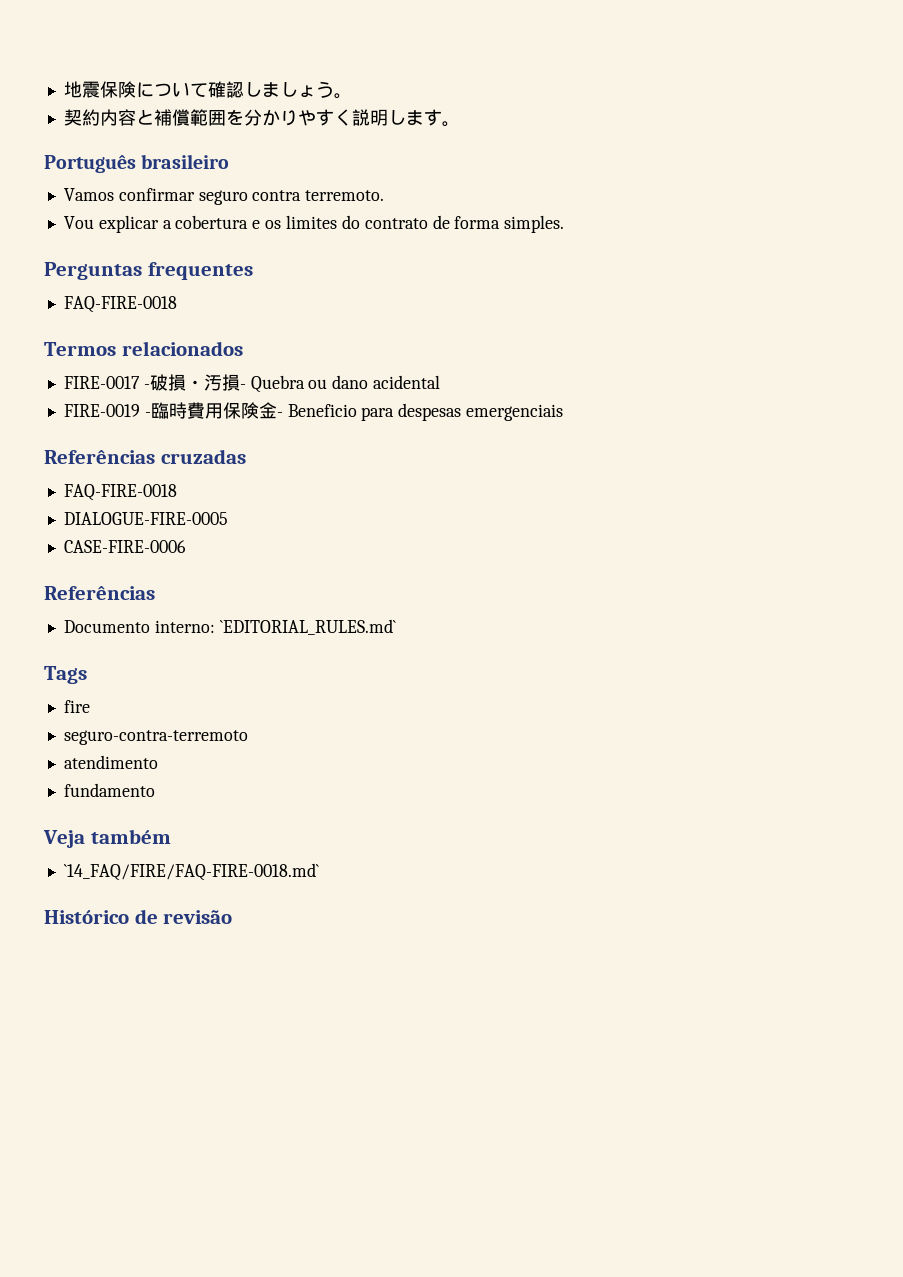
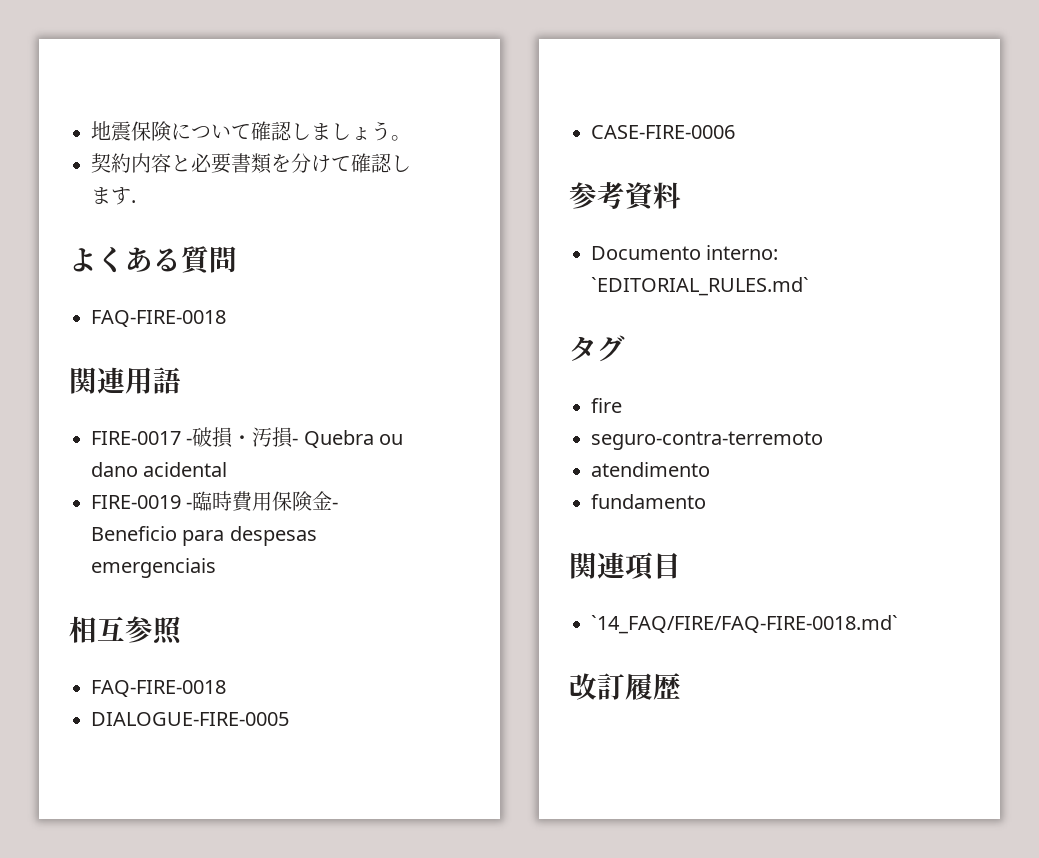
[153,109,460,127] [44,154,230,173] [63,188,385,205] [63,215,565,233] [44,262,253,280] [63,296,177,313] [44,341,243,356] 補償範囲を分かりやすく説明します。 // Português brasileiro // Vamos confirmar seguro contra terremoto. // Vou explicar a cobertura e os limites do contrato de forma simples. // Perguntas frequentes // FAQ-FIRE-0018 // Termos relacionados -> [191,153,411,174] [91,187,136,205] [69,246,237,275] [91,310,226,327] [69,367,181,394] 必要書類を分けて確認します. // よくある質問 // FAQ-FIRE-0018 // 関連用語
[44,449,246,464] Referências cruzadas -> [69,616,182,645] 相互参照
[44,586,155,600] Referências -> [569,182,681,211] 参考資料
[44,666,87,684] Tags -> [569,335,625,362] タグ
[43,829,171,848] Veja também -> [569,552,681,580] 関連項目
[44,909,233,924] Histórico de revisão -> [569,673,681,700] 改訂履歴

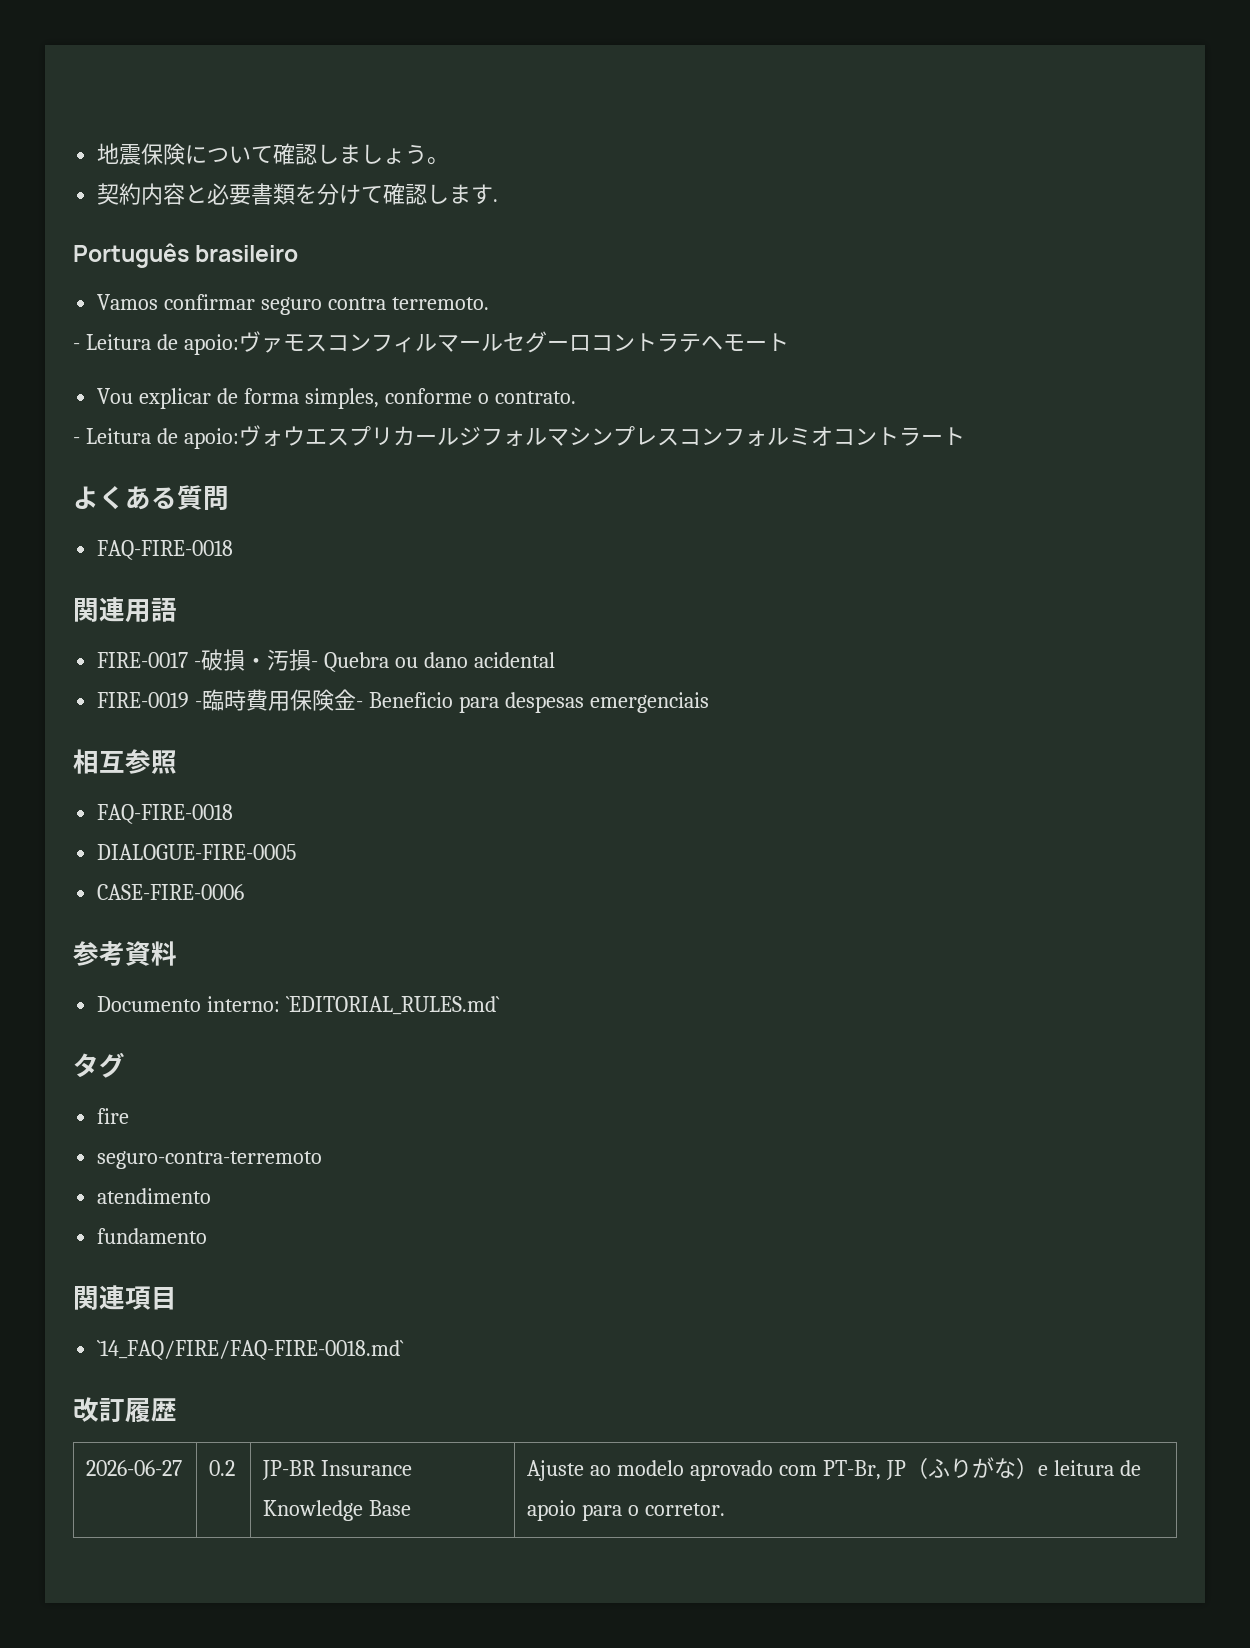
(136, 201) none -> [73,243,299,268] [97,294,489,315] [73,331,789,355] [97,388,576,409] [73,425,965,449] // Português brasileiro // Vamos confirmar seguro contra terremoto. // - Leitura de apoio:ヴァモスコンフィルマールセグーロコントラテヘモート // Vou explicar de forma simples, conforme o contrato. // - Leitura de apoio:ヴォウエスプリカールジフォルマシンプレスコンフォルミオコントラート
(681, 686) none -> [86,1460,183,1476] [209,1460,236,1476] [262,1460,413,1480] [263,1500,412,1521] [527,1457,1141,1481] [527,1500,726,1521] // 2026-06-27 | 0.2 | JP-BR Insurance Knowledge Base | Ajuste ao modelo aprovado com PT-Br, JP（ふりがな）e leitura de apoio para o corretor.

